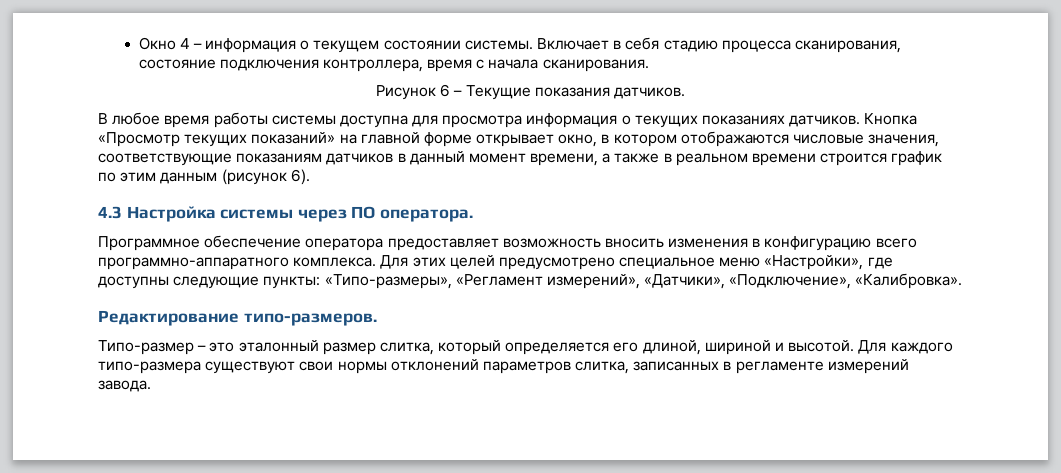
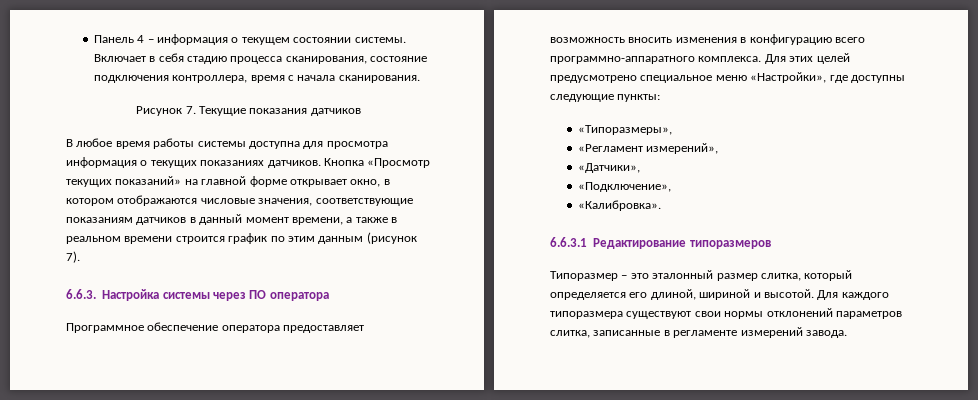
[138,37,176,50] Окно -> [93,35,134,43] Панель
[440,84,463,97] 6 – -> [185,106,196,114] 7.
[613,87,685,99] датчиков. -> [310,108,361,116] датчиков
[290,169,310,185] [98,206,122,219] 6). // 4.3 -> [66,251,80,263] [66,289,96,299] 7). // 6.6.3.
[379,209,473,222] оператора. -> [269,292,329,301] оператора
[324,274,452,289] «Типо-размеры», -> [577,125,672,135] // «Типоразмеры», //
(640, 281) none -> (719, 148) //
(726, 281) none -> (640, 168) //
(852, 281) none -> (671, 187) //
[98,310,377,326] [98,340,194,355] Редактирование типо-размеров. // Типо-размер -> [550,237,771,249] [550,271,618,281] 6.6.3.1 Редактирование типоразмеров // Типоразмер
[98,361,201,374] типо-размера -> [550,311,623,319] типоразмера
[633,361,720,371] записанных -> [593,330,661,336] записанные

